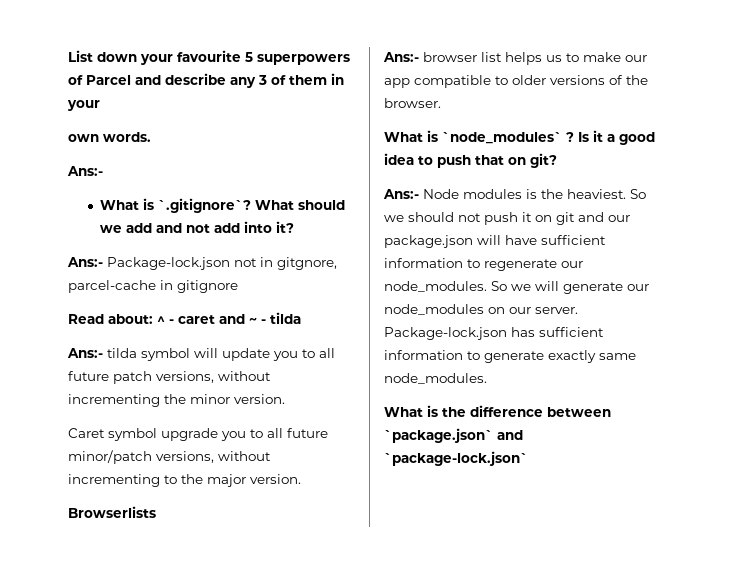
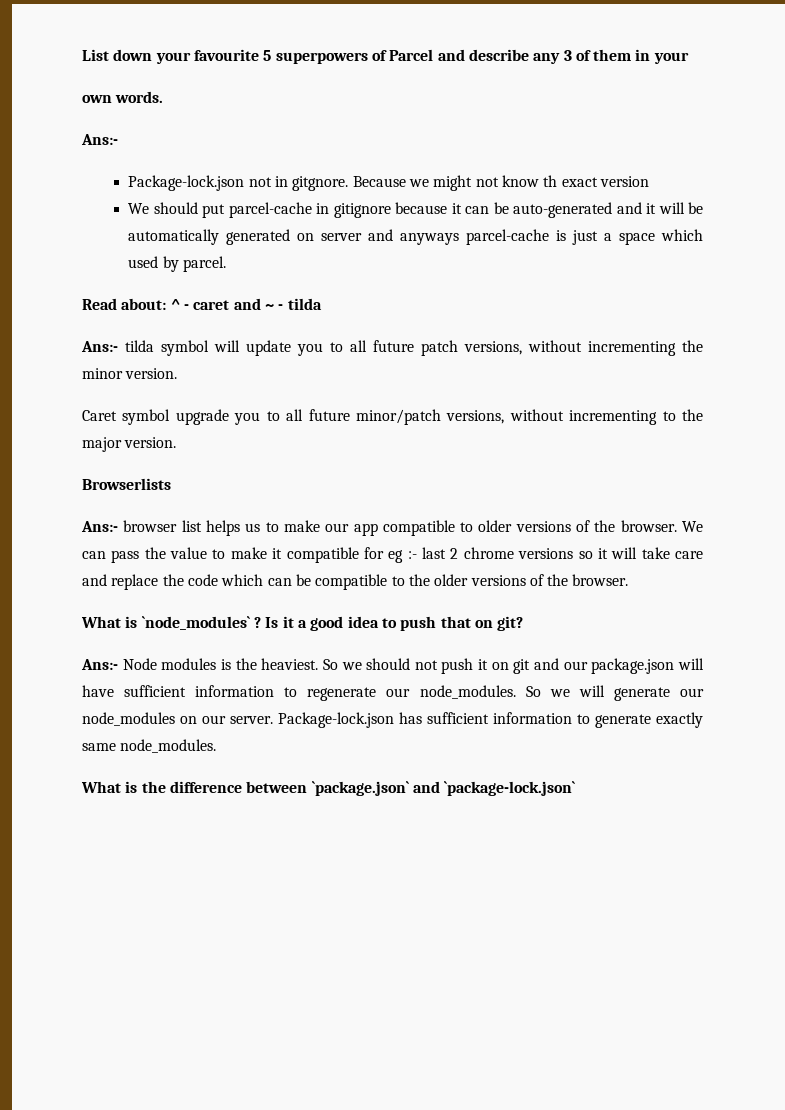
[100,198,346,213] [100,221,295,233] [67,257,337,270] [68,280,238,293] What is `.gitignore`? What should we add and not add into it? // Ans:- Package-lock.json not in gitgnore, parcel-cache in gitignore -> [128,175,649,191] [128,202,703,218] [128,229,703,245] [128,256,227,272] Package-lock.json not in gitgnore. Because we might not know th exact version // We should put parcel-cache in gitignore because it can be auto-generated and it will be automatically generated on server and anyways parcel-cache is just a space which used by parcel.
(441, 103) none -> [682,521,703,532] [82,547,703,563] [82,574,629,590] We can pass the value to make it compatible for eg :- last 2 chrome versions so it will take care and replace the code which can be compatible to the older versions of the browser.

